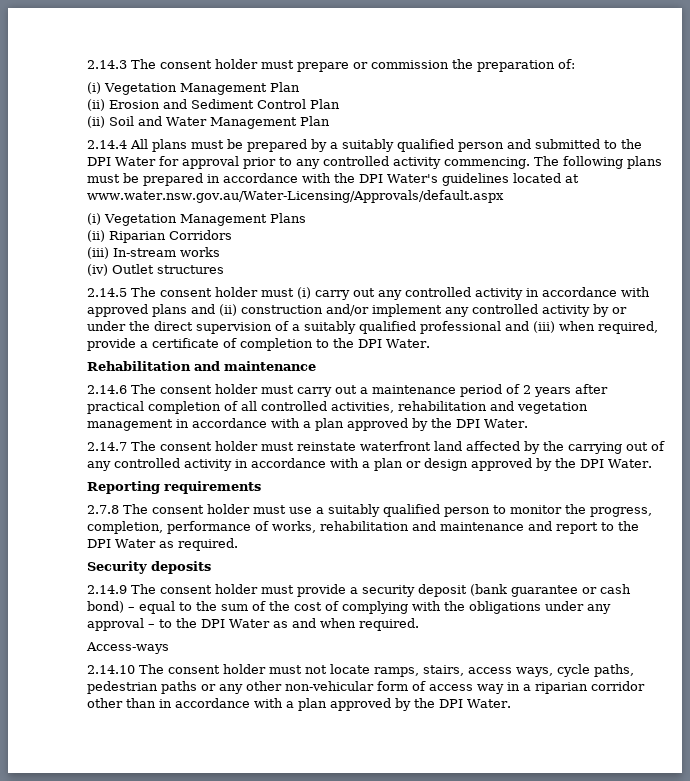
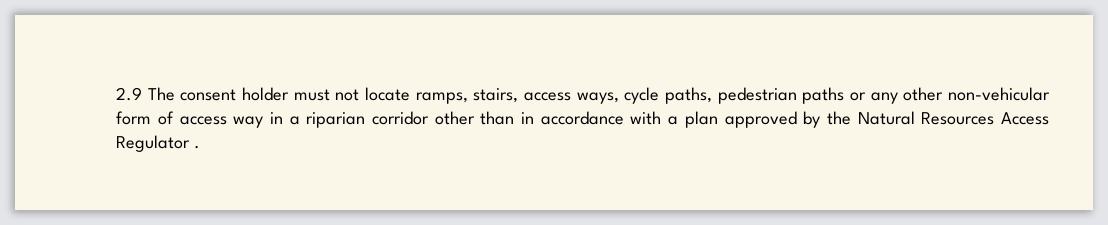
[86,59,575,72] [86,82,300,95] [86,99,340,111] [86,116,330,129] [86,139,642,152] [86,156,662,169] [86,173,579,186] [86,190,504,203] [86,213,306,226] [86,230,232,243] [86,247,220,259] [86,264,224,276] [86,287,650,300] [86,304,627,317] [86,321,658,334] [86,338,430,351] [86,361,316,371] [86,384,608,397] [86,401,588,414] [86,418,528,431] [86,441,665,454] [86,458,652,471] [86,481,261,494] [86,504,652,517] [86,521,639,534] [86,538,238,551] [86,561,211,574] [86,584,631,597] [86,601,611,614] [86,618,419,631] [85,642,169,654] [86,665,135,674] 2.14.3 The consent holder must prepare or commission the preparation of: // (i) Vegetation Management Plan // (ii) Erosion and Sediment Control Plan // (ii) Soil and Water Management Plan // 2.14.4 All plans must be prepared by a suitably qualified person and submitted to the DPI Water for approval prior to any controlled activity commencing. The following plans must be prepared in accordance with the DPI Water's guidelines located at www.water.nsw.gov.au/Water-Licensing/Approvals/default.aspx // (i) Vegetation Management Plans // (ii) Riparian Corridors // (iii) In-stream works // (iv) Outlet structures // 2.14.5 The consent holder must (i) carry out any controlled activity in accordance with approved plans and (ii) construction and/or implement any controlled activity by or under the direct supervision of a suitably qualified professional and (iii) when required, provide a certificate of completion to the DPI Water. // Rehabilitation and maintenance // 2.14.6 The consent holder must carry out a maintenance period of 2 years after practical completion of all controlled activities, rehabilitation and vegetation management in accordance with a plan approved by the DPI Water. // 2.14.7 The consent holder must reinstate waterfront land affected by the carrying out of any controlled activity in accordance with a plan or design approved by the DPI Water. // Reporting requirements // 2.7.8 The consent holder must use a suitably qualified person to monitor the progress, completion, performance of works, rehabilitation and maintenance and report to the DPI Water as required. // Security deposits // 2.14.9 The consent holder must provide a security deposit (bank guarantee or cash bond) – equal to the sum of the cost of complying with the obligations under any approval – to the DPI Water as and when required. // Access-ways // 2.14.10 -> [116,87,143,101] 2.9
[438,699,511,708] DPI Water. -> [857,111,1049,125] [116,135,201,152] Natural Resources Access Regulator .

